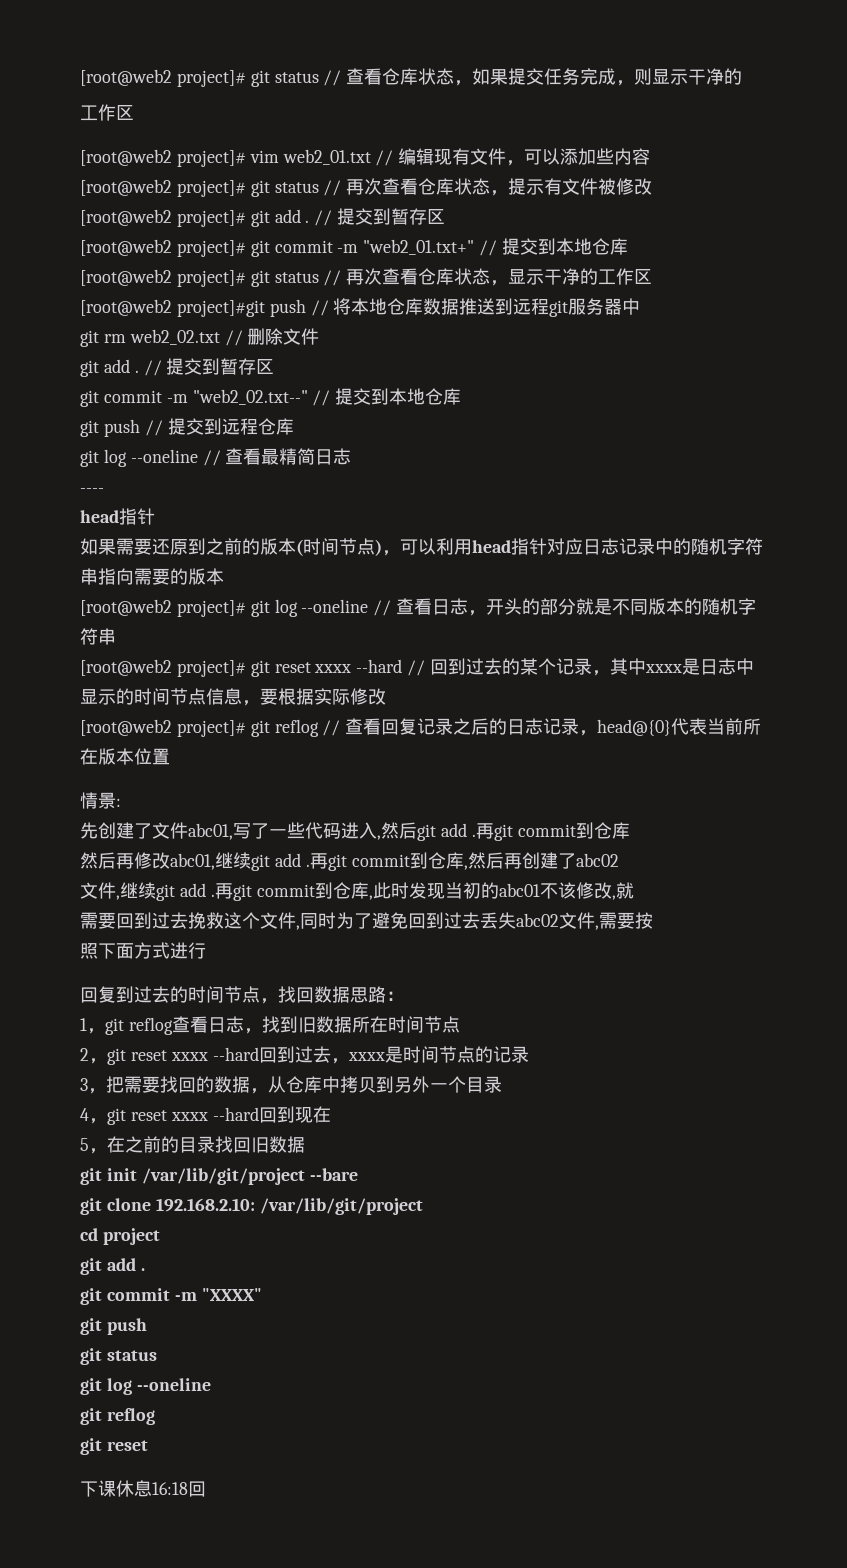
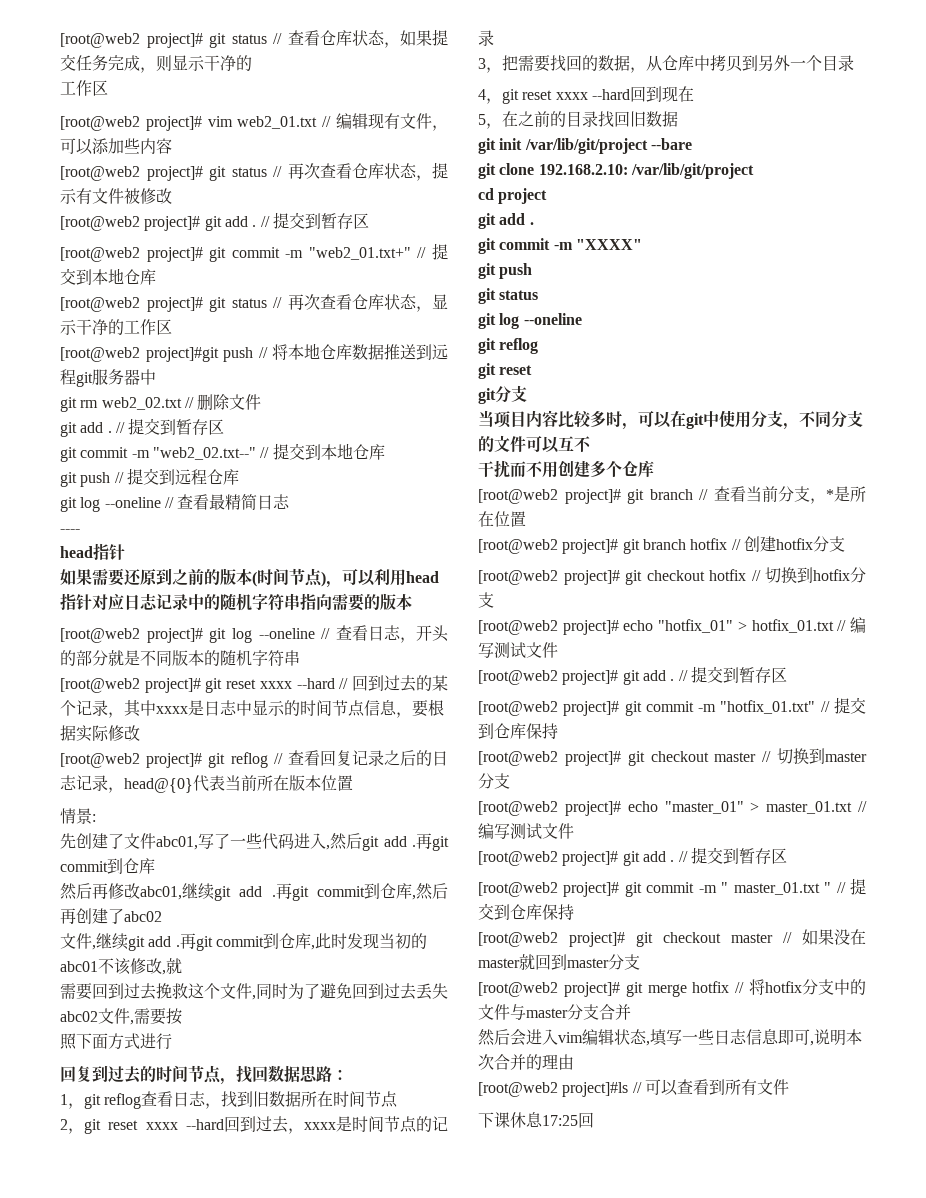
(148, 1445) none -> [478,385,527,404] [478,410,863,430] [478,435,591,453] [478,460,654,478] [478,486,866,504] [478,511,526,527] [478,536,845,554] [478,567,866,585] [478,592,494,608] [478,617,866,635] [478,642,558,658] [478,666,787,685] [478,697,866,716] [478,723,558,739] [478,748,867,766] [478,773,510,789] [478,801,867,816] [478,823,574,839] [478,847,787,866] [478,878,867,897] [478,903,574,920] [478,929,866,947] [478,954,640,970] [478,979,866,997] [478,1004,631,1020] [478,1029,862,1046] [478,1054,574,1070] [478,1079,789,1097] // git分支 // 当项目内容比较多时，可以在git中使用分支，不同分支的文件可以互不 // 干扰而不用创建多个仓库 // [root@web2 project]# git branch // 查看当前分支，*是所在位置 // [root@web2 project]# git branch hotfix // 创建hotfix分支 // [root@web2 project]# git checkout hotfix // 切换到hotfix分支 // [root@web2 project]# echo "hotfix_01" > hotfix_01.txt // 编写测试文件 // [root@web2 project]# git add . // 提交到暂存区 // [root@web2 project]# git commit -m "hotfix_01.txt" // 提交到仓库保持 // [root@web2 project]# git checkout master // 切换到master分支 // [root@web2 project]# echo "master_01" > master_01.txt // 编写测试文件 // [root@web2 project]# git add . // 提交到暂存区 // [root@web2 project]# git commit -m " master_01.txt " // 提交到仓库保持 // [root@web2 project]# git checkout master // 如果没在master就回到master分支 // [root@web2 project]# git merge hotfix // 将hotfix分支中的文件与master分支合并 // 然后会进入vim编辑状态,填写一些日志信息即可,说明本次合并的理由 // [root@web2 project]#ls // 可以查看到所有文件
[152,1482,188,1495] 16:18 -> [542,1115,578,1126] 17:25

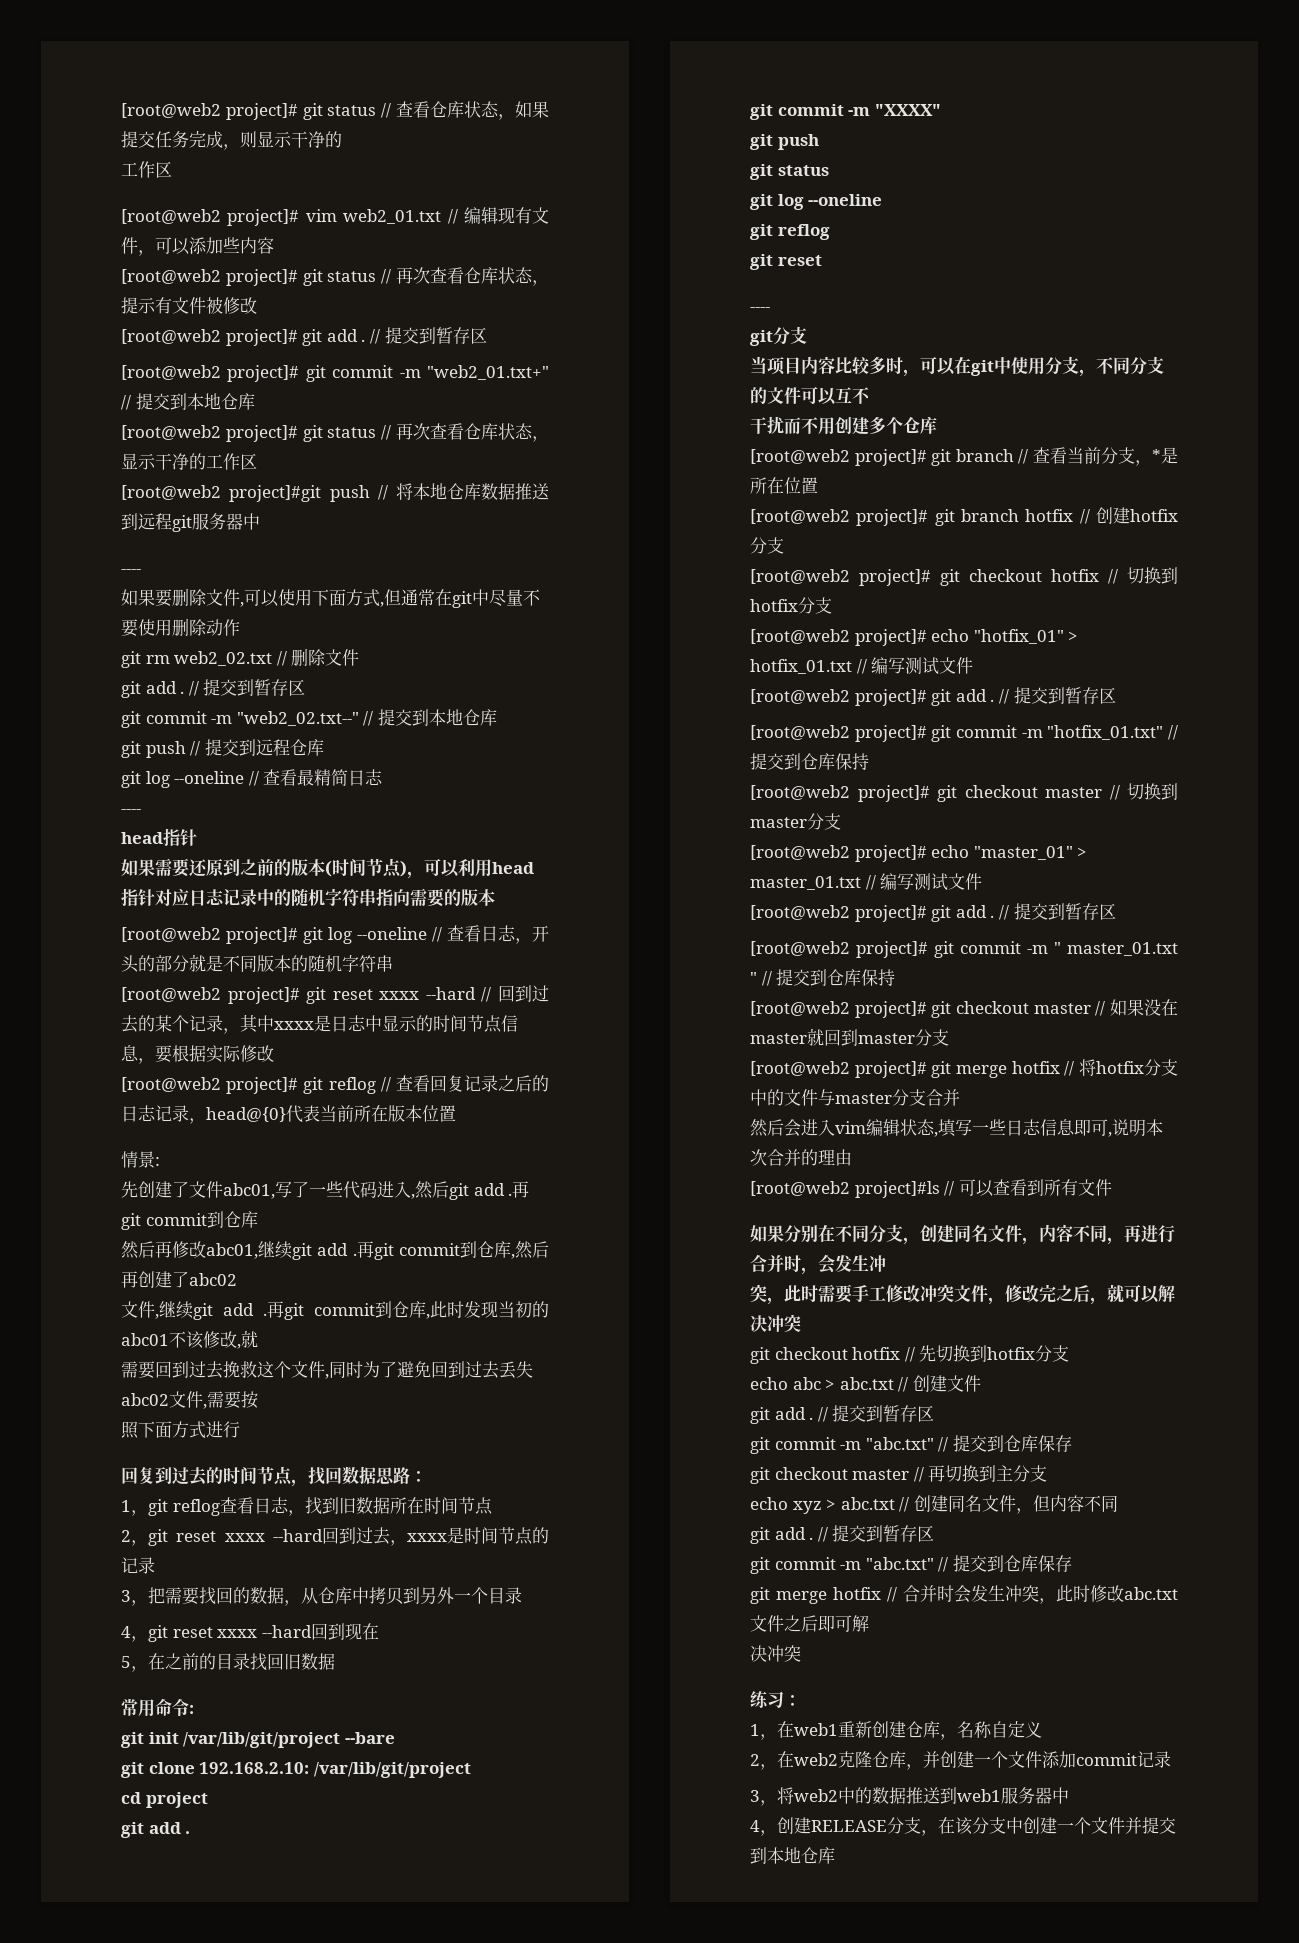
(156, 377) none -> [121,569,141,574] [121,588,540,608] [121,618,240,637] // ---- // 如果要删除文件,可以使用下面方式,但通常在git中尽量不要使用删除动作
(678, 119) none -> [121,1698,194,1717] // 常用命令:
(533, 370) none -> [750,307,770,312] // ----
[478,1112,594,1128] 下课休息17:25回 -> [750,1224,1175,1245] [750,1254,886,1275] [750,1284,1175,1305] [750,1314,801,1332] [750,1345,1070,1364] [750,1375,981,1392] [750,1405,935,1424] [750,1435,1072,1454] [750,1465,1048,1484] [750,1495,1118,1514] [750,1525,935,1544] [750,1555,1072,1574] [750,1585,1178,1604] [750,1615,869,1632] [750,1645,801,1662] [750,1691,801,1708] [750,1721,1042,1740] [750,1751,1171,1770] [750,1787,1069,1806] [750,1817,1176,1836] [750,1847,835,1864] 如果分别在不同分支，创建同名文件，内容不同，再进行合并时，会发生冲 // 突，此时需要手工修改冲突文件，修改完之后，就可以解决冲突 // git checkout hotfix // 先切换到hotfix分支 // echo abc > abc.txt // 创建文件 // git add . // 提交到暂存区 // git commit -m "abc.txt" // 提交到仓库保存 // git checkout master // 再切换到主分支 // echo xyz > abc.txt // 创建同名文件，但内容不同 // git add . // 提交到暂存区 // git commit -m "abc.txt" // 提交到仓库保存 // git merge hotfix // 合并时会发生冲突，此时修改abc.txt文件之后即可解 // 决冲突 // 练习： // 1，在web1重新创建仓库，名称自定义 // 2，在web2克隆仓库，并创建一个文件添加commit记录 // 3，将web2中的数据推送到web1服务器中 // 4，创建RELEASE分支，在该分支中创建一个文件并提交到本地仓库

